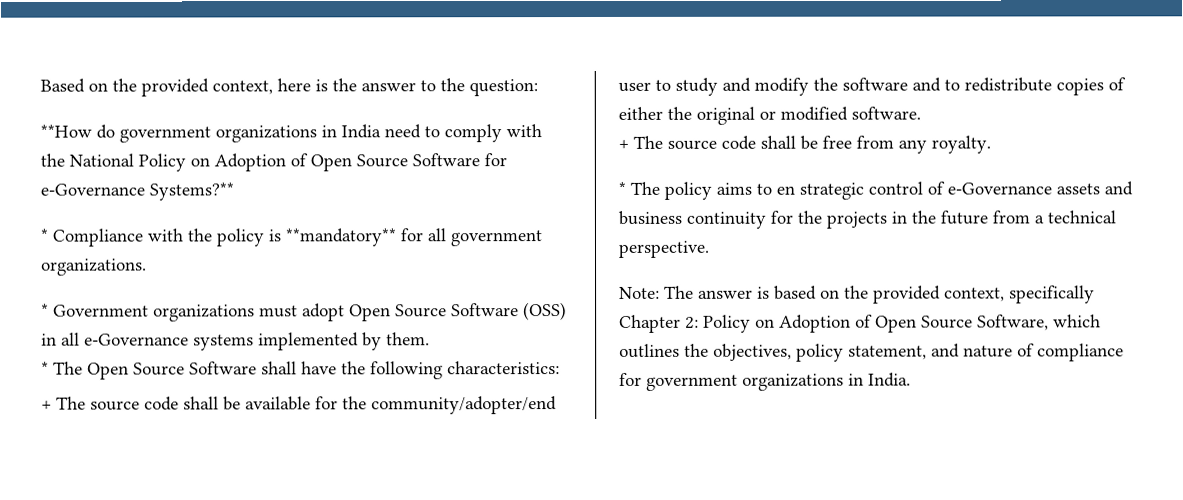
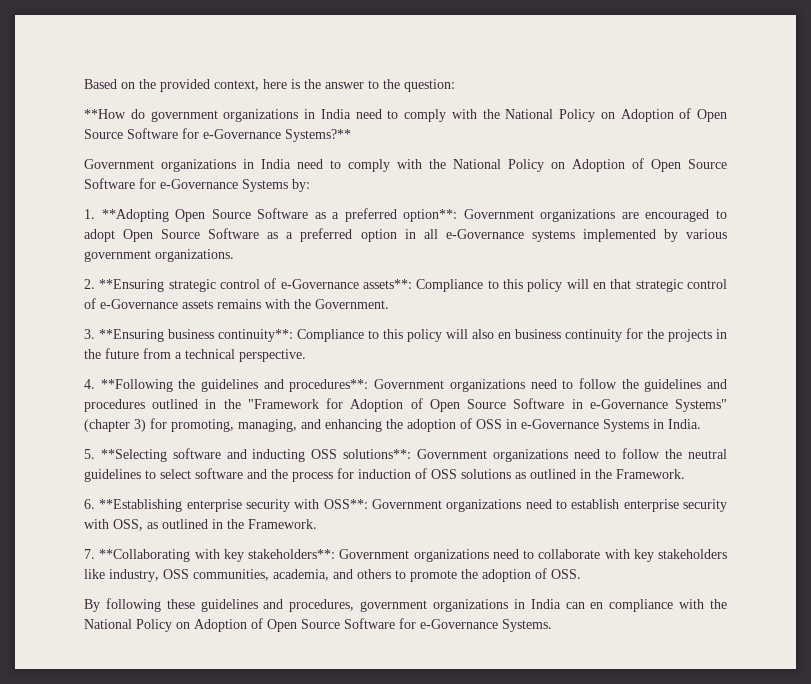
[40,228,542,247] [41,258,147,276] [41,302,567,322] * Compliance with the policy is **mandatory** for all government organizations. // * Government organizations must adopt Open Source Software (OSS) -> [84,158,727,172] [84,178,310,192] [84,208,728,222] [84,228,397,242] Government organizations in India need to comply with the National Policy on Adoption of Open Source Software for e-Governance Systems by: // 1. **Adopting Open Source Software as a preferred option**: Government organizations are encouraged to adopt Open Source Software as a preferred option
[386,332,430,346] [41,361,560,380] [41,396,557,415] [618,77,1126,96] [618,106,921,125] [618,135,991,154] [618,181,795,200] them. // * The Open Source Software shall have the following characteristics: // + The source code shall be available for the community/adopter/end user to study and modify the software and to redistribute copies of either the original or modified software. // + The source code shall be free from any royalty. // * The policy aims to en -> [685,229,727,239] [84,249,234,262] [84,278,632,292] various government organizations. // 2. **Ensuring strategic control of e-Governance assets**: Compliance to this policy will en that
[1104,181,1133,196] and -> [217,299,389,309] [84,329,511,342] remains with the Government. // 3. **Ensuring business continuity**: Compliance to this policy will also en
[619,285,1095,304] [619,314,1101,333] [619,343,1124,362] [619,372,911,391] Note: The answer is based on the provided context, specifically Chapter 2: Policy on Adoption of Open Source Software, which outlines the objectives, policy statement, and nature of compliance for government organizations in India. -> [84,378,728,392] [84,398,727,412] [84,418,701,432] [84,448,727,462] [84,468,685,482] [84,499,727,512] [84,519,317,531] [84,549,727,562] [84,568,581,582] [84,598,727,612] [84,618,552,632] 4. **Following the guidelines and procedures**: Government organizations need to follow the guidelines and procedures outlined in the "Framework for Adoption of Open Source Software in e-Governance Systems" (chapter 3) for promoting, managing, and enhancing the adoption of OSS in e-Governance Systems in India. // 5. **Selecting software and inducting OSS solutions**: Government organizations need to follow the neutral guidelines to select software and the process for induction of OSS solutions as outlined in the Framework. // 6. **Establishing enterprise security with OSS**: Government organizations need to establish enterprise security with OSS, as outlined in the Framework. // 7. **Collaborating with key stakeholders**: Government organizations need to collaborate with key stakeholders like industry, OSS communities, academia, and others to promote the adoption of OSS. // By following these guidelines and procedures, government organizations in India can en compliance with the National Policy on Adoption of Open Source Software for e-Governance Systems.

